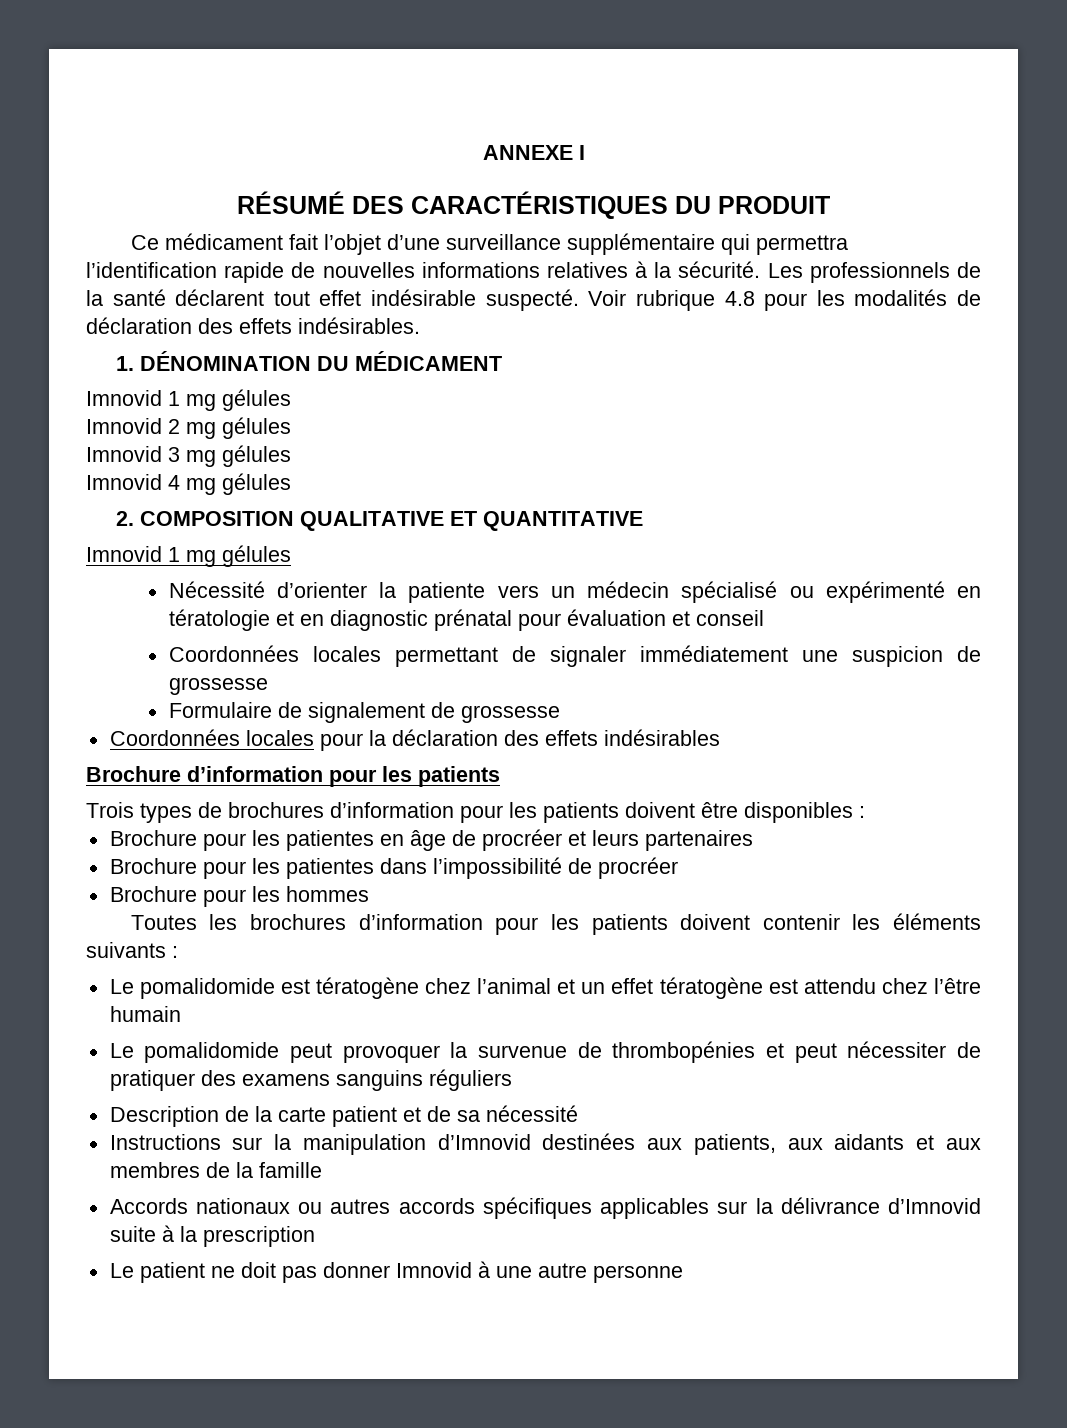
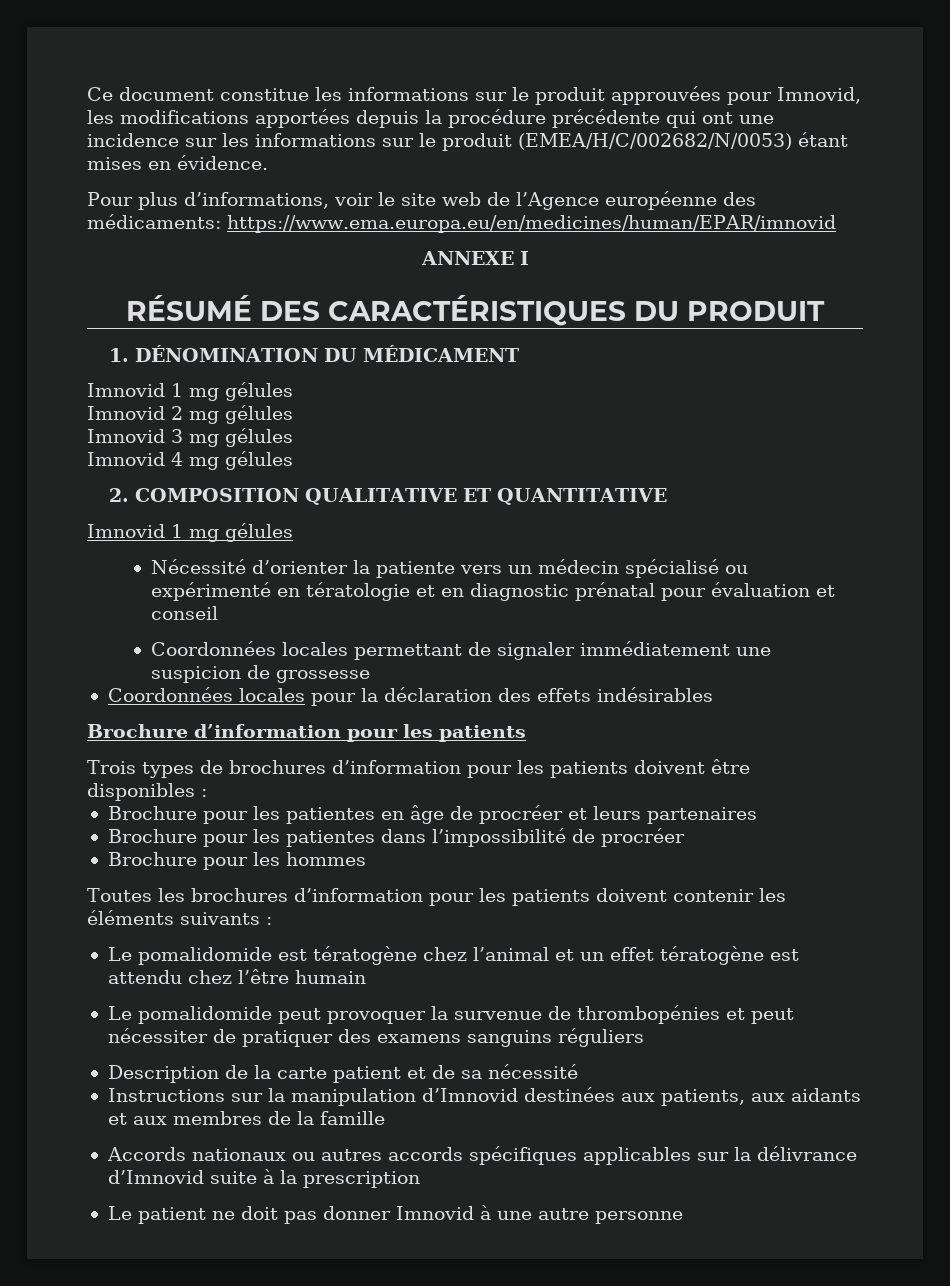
(482, 152) none -> [87,86,861,105] [87,109,774,128] [87,132,848,151] [87,155,268,170] [87,191,756,210] [87,214,836,233] Ce document constitue les informations sur le produit approuvées pour Imnovid, les modifications apportées depuis la procédure précédente qui ont une incidence sur les informations sur le produit (EMEA/H/C/002682/N/0053) étant mises en évidence. // Pour plus d’informations, voir le site web de l’Agence européenne des médicaments: https://www.ema.europa.eu/en/medicines/human/EPAR/imnovid //
[130,233,848,255] [86,261,981,283] [86,289,982,311] [86,317,420,334] // Ce médicament fait l’objet d’une surveillance supplémentaire qui permettra l’identification rapide de nouvelles informations relatives à la sécurité. Les professionnels de la santé déclarent tout effet indésirable suspecté. Voir rubrique 4.8 pour les modalités de déclaration des effets indésirables. -> (825, 311) none
[168,702,560,723] // Formulaire de signalement de grossesse -> (371, 676) none

